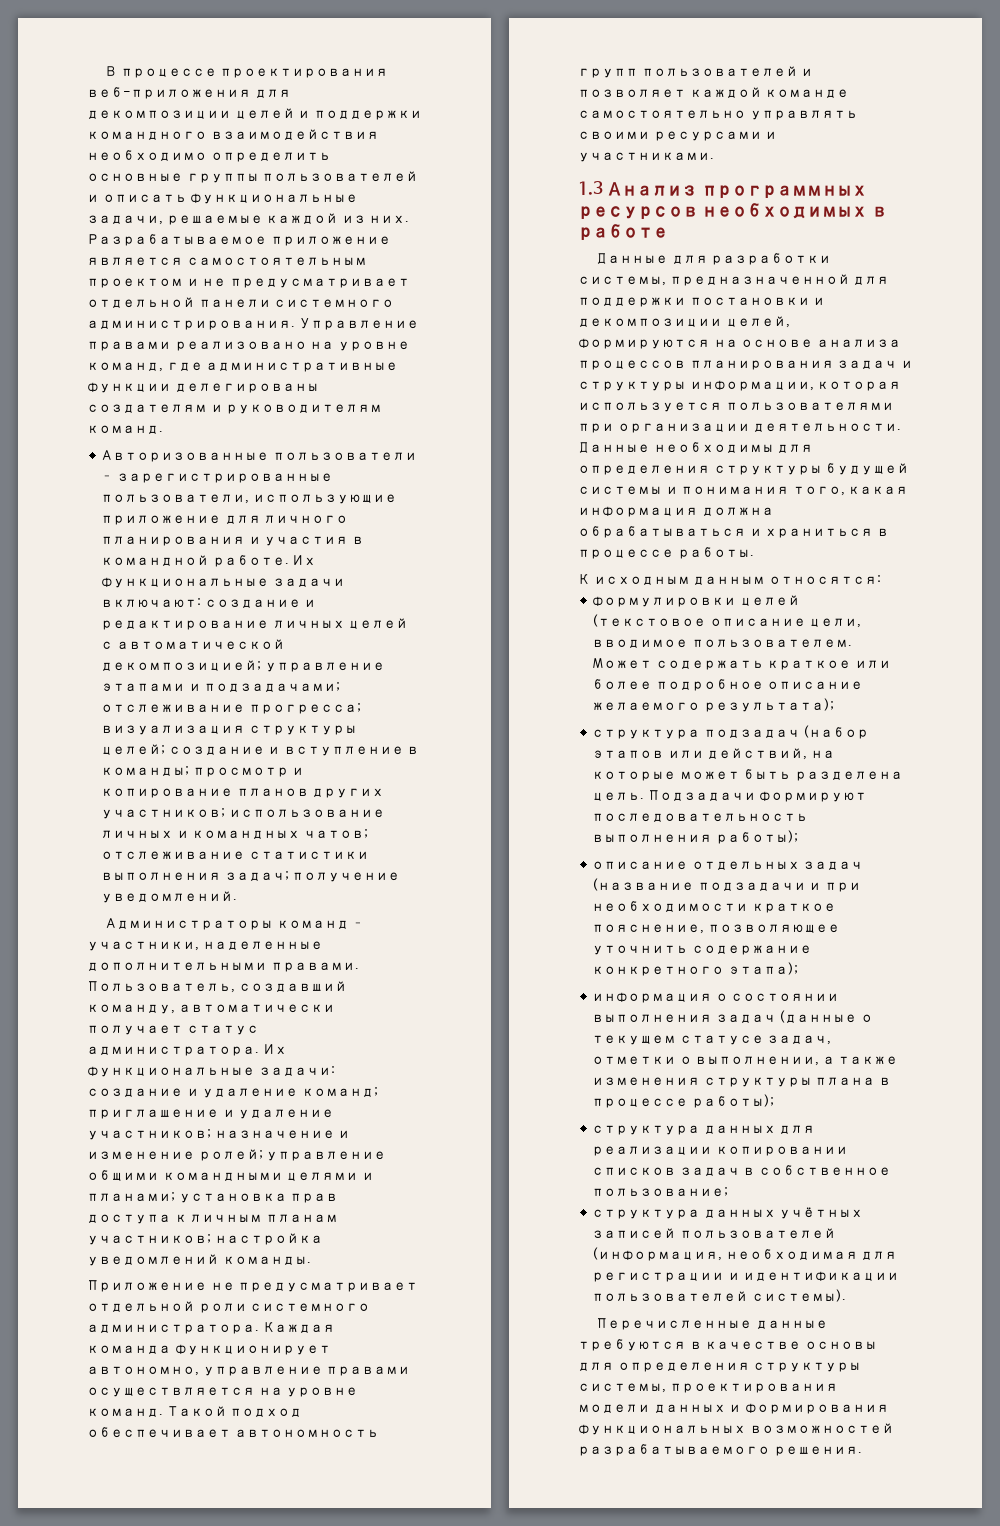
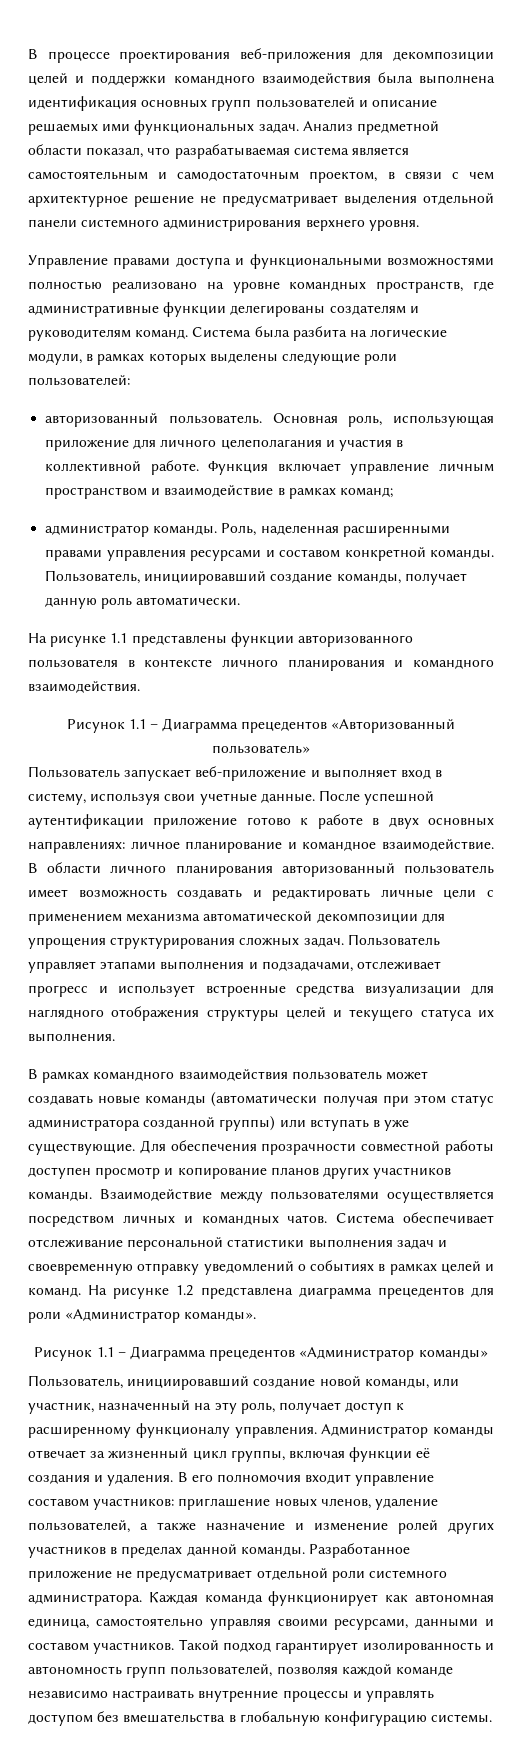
[87,150,331,162] [87,171,419,183] [87,193,359,204] [87,213,410,225] [87,234,391,246] [87,257,367,266] [87,278,410,288] необходимо определить основные группы пользователей и описать функциональные задачи, решаемые каждой из них. Разрабатываемое приложение является самостоятельным проектом и не предусматривает -> [377,72,495,84] [28,96,437,111] [28,120,439,135] [28,144,409,159] [28,171,495,183] [28,195,417,207] была выполнена идентификация основных групп пользователей и описание решаемых ими функциональных задач. Анализ предметной области показал, что разрабатываемая система является самостоятельным и самодостаточным проектом, в связи с чем архитектурное решение не предусматривает выделения
[87,318,419,330] [87,341,171,351] администрирования. Управление правами -> [163,219,419,231] [28,254,494,269] [28,281,102,290] администрирования верхнего уровня. // Управление правами доступа и функциональными возможностями полностью
[87,362,163,372] команд, -> [289,281,464,293] командных пространств,
[101,450,417,462] [101,473,333,483] [101,494,397,504] // Авторизованные пользователи – зарегистрированные пользователи, использующие -> [192,326,448,341] [28,353,398,365] [28,375,130,386] [45,413,494,427] Система была разбита на логические модули, в рамках которых выделены следующие роли пользователей: // авторизованный пользователь. Основная роль, использующая
[101,536,246,546] планирования -> [220,439,322,449] целеполагания
[101,555,317,567] [101,577,345,588] [101,598,317,608] [101,618,409,630] [101,639,285,650] [101,660,385,672] [101,682,341,692] [101,703,361,714] [101,725,357,735] [101,744,420,756] [101,766,190,776] командной работе. Их функциональные задачи включают: создание и редактирование личных целей с автоматической декомпозицией; управление этапами и подзадачами; отслеживание прогресса; визуализация структуры целей; создание и вступление в команды; -> [45,460,494,475] [45,485,393,499] [45,523,450,537] [45,547,494,561] [45,570,467,585] [45,597,241,609] [28,632,413,647] [28,659,494,671] [28,681,140,693] [66,718,456,733] [212,745,310,754] [28,766,443,781] [28,790,435,805] [28,814,495,829] [28,839,495,853] [28,862,494,877] [28,889,494,901] [28,911,445,925] [28,934,440,949] [28,961,441,973] [28,985,494,997] [28,1006,494,1021] [28,1033,115,1042] [28,1069,428,1083] [28,1092,495,1107] [28,1116,410,1131] [28,1140,495,1155] [28,1167,91,1179] коллективной работе. Функция включает управление личным пространством и взаимодействие в рамках команд; // администратор команды. Роль, наделенная расширенными правами управления ресурсами и составом конкретной команды. Пользователь, инициировавший создание команды, получает данную роль автоматически. // На рисунке 1.1 представлены функции авторизованного пользователя в контексте личного планирования и командного взаимодействия. // Рисунок 1.1 – Диаграмма прецедентов «Авторизованный пользователь» // Пользователь запускает веб-приложение и выполняет вход в систему, используя свои учетные данные. После успешной аутентификации приложение готово к работе в двух основных направлениях: личное планирование и командное взаимодействие. В области личного планирования авторизованный пользователь имеет возможность создавать и редактировать личные цели с применением механизма автоматической декомпозиции для упрощения структурирования сложных задач. Пользователь управляет этапами выполнения и подзадачами, отслеживает прогресс и использует встроенные средства визуализации для наглядного отображения структуры целей и текущего статуса их выполнения. // В рамках командного взаимодействия пользователь может создавать новые команды (автоматически получая при этом статус администратора созданной группы) или вступать в уже существующие. Для обеспечения прозрачности совместной работы доступен
[101,808,385,819] [101,829,368,839] [101,851,369,860] [101,871,401,882] [101,891,238,903] [105,918,365,930] [87,941,323,951] [87,962,359,972] [87,981,347,993] [87,1004,335,1014] [87,1025,259,1035] [87,1044,287,1056] [87,1066,335,1077] [87,1087,378,1098] [87,1109,335,1119] [87,1129,351,1140] [87,1149,387,1161] [87,1170,374,1181] [87,1192,339,1203] [87,1214,338,1224] [87,1233,323,1245] [87,1254,311,1266] [87,1280,207,1292] участников; использование личных и командных чатов; отслеживание статистики выполнения задач; получение уведомлений. // Администраторы команд – участники, наделенные дополнительными правами. Пользователь, создавший команду, автоматически получает статус администратора. Их функциональные задачи: создание и удаление команд; приглашение и удаление участников; назначение и изменение ролей; управление общими командными целями и планами; установка прав доступа к личным планам участников; настройка уведомлений команды. // Приложение -> [373,1167,452,1179] [28,1189,494,1203] [28,1212,494,1227] [28,1237,447,1251] [28,1260,494,1275] [28,1285,495,1299] [28,1309,257,1323] [34,1346,488,1361] [28,1375,459,1390] [28,1400,405,1414] [28,1423,494,1438] [28,1447,431,1462] [28,1472,435,1486] [28,1498,438,1510] [28,1520,494,1534] [28,1543,410,1558] [28,1570,112,1582] участников команды. Взаимодействие между пользователями осуществляется посредством личных и командных чатов. Система обеспечивает отслеживание персональной статистики выполнения задач и своевременную отправку уведомлений о событиях в рамках целей и команд. На рисунке 1.2 представлена диаграмма прецедентов для роли «Администратор команды». // Рисунок 1.1 – Диаграмма прецедентов «Администратор команды» // Пользователь, инициировавший создание новой команды, или участник, назначенный на эту роль, получает доступ к расширенному функционалу управления. Администратор команды отвечает за жизненный цикл группы, включая функции её создания и удаления. В его полномочия входит управление составом участников: приглашение новых членов, удаление пользователей, а также назначение и изменение ролей других участников в пределах данной команды. Разработанное приложение
[87,1366,411,1376] [87,1387,359,1397] [87,1406,303,1417] [87,1427,379,1438] [578,66,814,78] [578,87,850,98] [578,110,858,120] [578,131,778,141] [578,152,714,162] [578,181,867,198] [578,203,887,219] [578,224,668,240] [596,253,832,265] [578,274,890,286] [578,297,826,307] [578,316,790,328] [578,338,901,349] [578,360,913,370] [578,380,902,391] [578,402,894,412] [578,423,902,433] [578,442,814,453] [578,463,910,475] [578,486,909,496] [578,506,774,517] [578,526,889,538] [578,547,754,559] [578,574,881,585] [592,595,800,607] [592,614,862,628] [592,639,852,648] [592,658,891,670] [592,679,864,691] [592,698,834,712] [592,725,870,739] [592,748,835,760] [592,769,903,781] [592,790,868,802] [592,813,809,822] [592,830,798,844] [592,861,864,870] [592,878,861,892] [592,901,836,913] [592,924,840,934] [592,945,812,955] [592,962,798,976] [592,992,840,1003] [592,1010,873,1023] [592,1035,832,1045] [592,1056,899,1066] [592,1077,891,1087] [592,1094,774,1108] [592,1125,816,1135] [592,1146,848,1156] [592,1165,891,1176] [592,1187,729,1197] [592,1207,864,1219] [592,1228,836,1239] [592,1247,898,1261] [592,1271,900,1282] [592,1289,846,1302] [596,1318,828,1330] [578,1339,877,1351] [578,1362,862,1372] [578,1383,838,1393] [578,1403,889,1414] [578,1423,894,1435] [578,1444,862,1456] автономно, управление правами осуществляется на уровне команд. Такой подход обеспечивает автономность групп пользователей и позволяет каждой команде самостоятельно управлять своими ресурсами и участниками. // 1.3 Анализ программных ресурсов необходимых в работе // Данные для разработки системы, предназначенной для поддержки постановки и декомпозиции целей, формируются на основе анализа процессов планирования задач и структуры информации, которая используется пользователями при организации деятельности. Данные необходимы для определения структуры будущей системы и понимания того, какая информация должна обрабатываться и храниться в процессе работы. // К исходным данным относятся: // формулировки целей (текстовое описание цели, вводимое пользователем. Может содержать краткое или более подробное описание желаемого результата); // структура подзадач (набор этапов или действий, на которые может быть разделена цель. Подзадачи формируют последовательность выполнения работы); // описание отдельных задач (название подзадачи и при необходимости краткое пояснение, позволяющее уточнить содержание конкретного этапа); // информация о состоянии выполнения задач (данные о текущем статусе задач, отметки о выполнении, а также изменения структуры плана в процессе работы); // структура данных для реализации копировании списков задач в собственное пользование; // структура данных учётных записей пользователей (информация, необходимая для регистрации и идентификации пользователей системы). // Перечисленные данные требуются в качестве основы для определения структуры системы, проектирования модели данных и формирования функциональных возможностей разрабатываемого решения. -> [385,1594,495,1603] [28,1618,494,1630] [28,1639,494,1654] [28,1664,453,1678] [28,1690,434,1702] [28,1711,493,1726] как автономная единица, самостоятельно управляя своими ресурсами, данными и составом участников. Такой подход гарантирует изолированность и автономность групп пользователей, позволяя каждой команде независимо настраивать внутренние процессы и управлять доступом без вмешательства в глобальную конфигурацию системы.

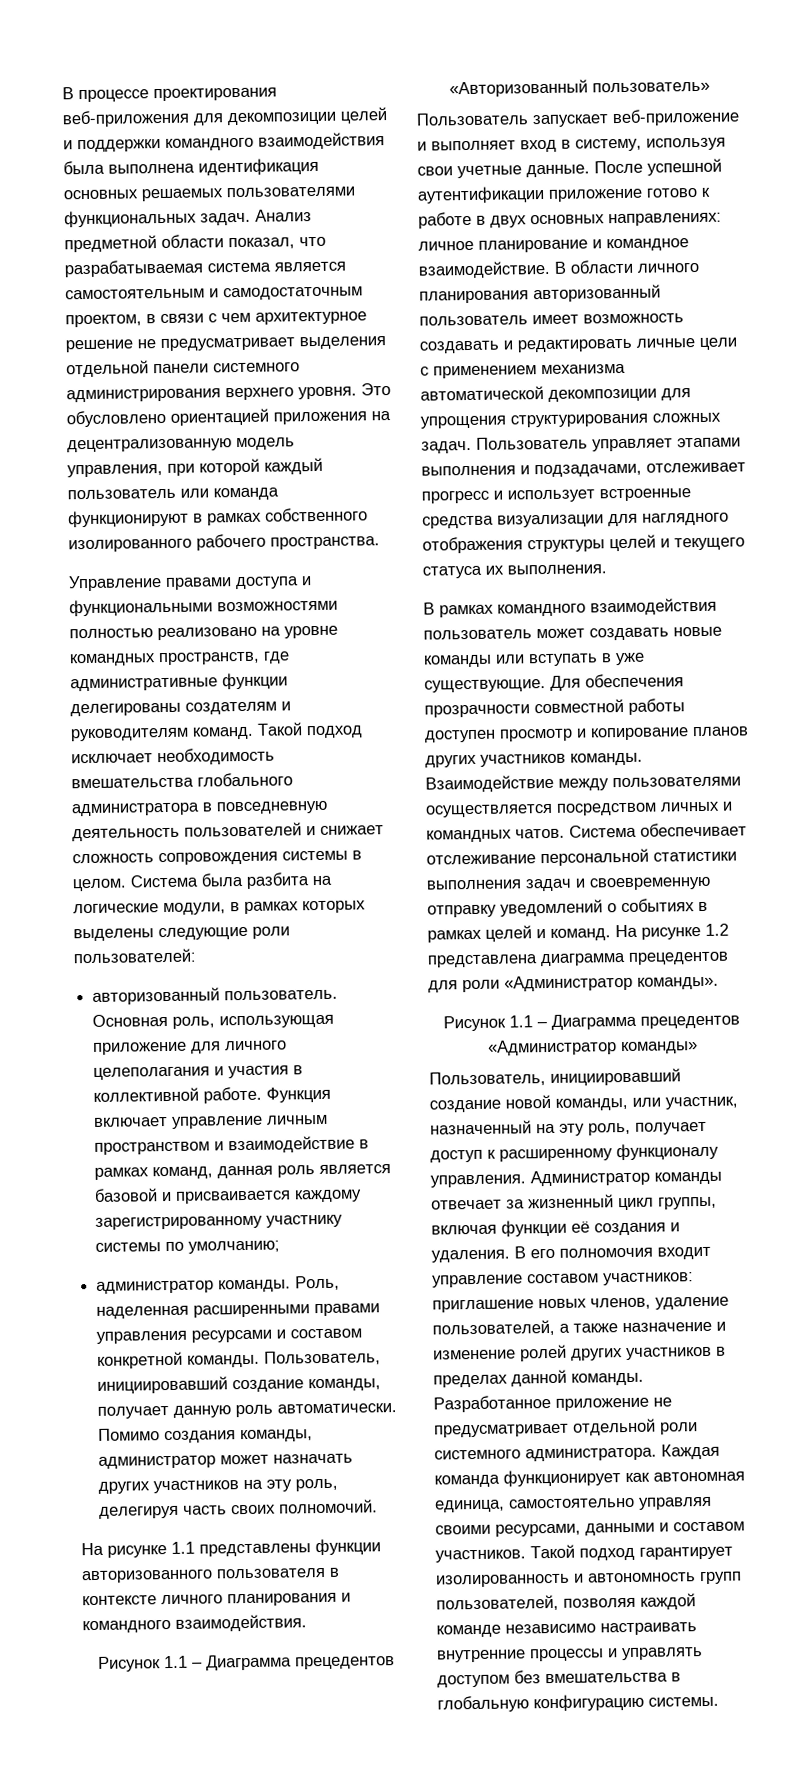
[211,97,437,111] [28,124,131,135] групп пользователей и описание решаемых ими -> [141,186,355,202] решаемых пользователями
(419, 225) none -> [361,383,391,396] [66,408,391,428] [67,437,295,453] [67,457,323,478] [67,487,279,501] [68,507,368,528] [68,533,380,553] Это обусловлено ориентацией приложения на децентрализованную модель управления, при которой каждый пользователь или команда функционируют в рамках собственного изолированного рабочего пространства.
(189, 334) none -> [257,722,363,739] [71,747,275,766] [71,772,293,789] [71,800,328,817] [72,822,384,842] [72,850,362,866] [72,878,127,892] Такой подход исключает необходимость вмешательства глобального администратора в повседневную деятельность пользователей и снижает сложность сопровождения системы в целом.
[339,487,393,498] команд; -> [152,1164,392,1180] [94,1188,363,1204] [95,1214,344,1230] [95,1240,281,1254] команд, данная роль является базовой и присваивается каждому зарегистрированному участнику системы по умолчанию;
(241, 601) none -> [98,1428,314,1444] [98,1453,354,1469] [98,1478,339,1494] [99,1499,379,1519] Помимо создания команды, администратор может назначать других участников на эту роль, делегируя часть своих полномочий.
[211,1092,495,1107] [28,1116,276,1131] (автоматически получая при этом статус администратора созданной группы) -> (492, 661) none

